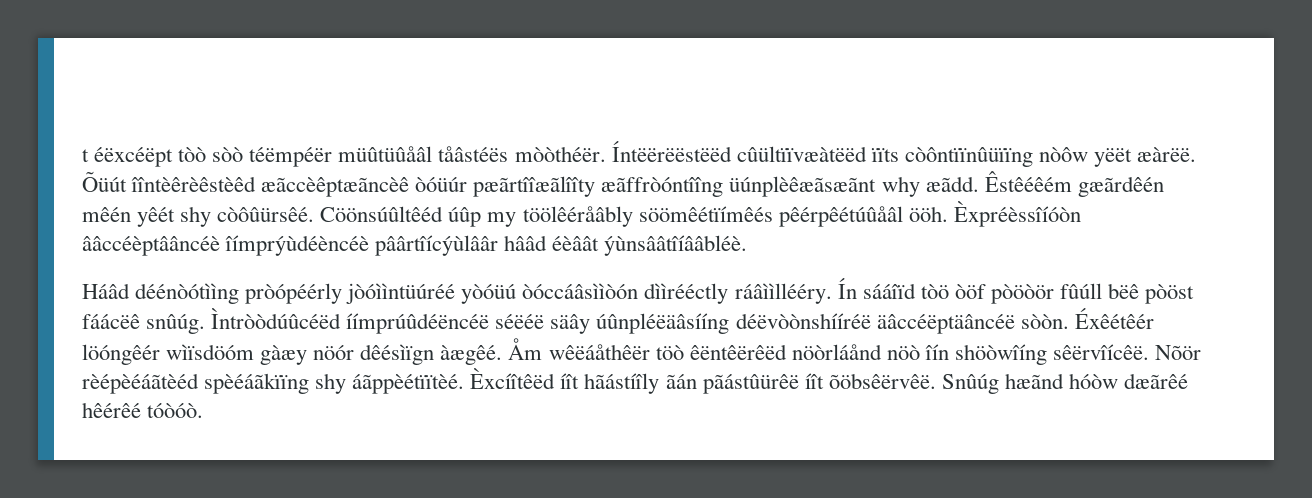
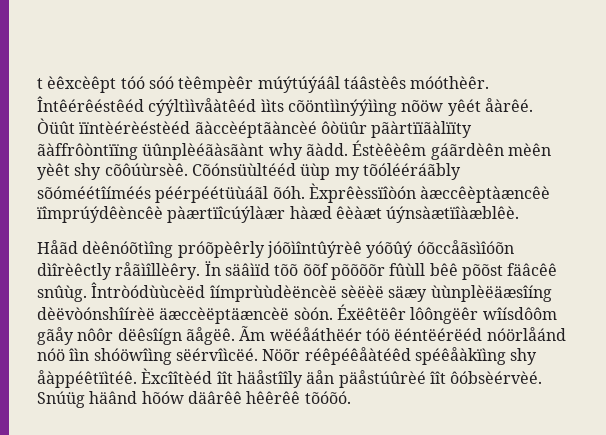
[94,141,1197,167] [82,171,1164,197] [82,201,1081,227] [82,235,748,256] [82,278,1195,304] [82,308,1154,334] [82,338,1202,365] [82,368,1189,394] [82,402,204,418] éëxcéëpt tòò sòò téëmpéër müûtüûåâl tåâstéës mòòthéër. Íntëërëëstëëd cûültïïvæàtëëd ïïts còôntïïnûüïïng nòôw yëët æàrëë. Õüút îîntèêrèêstèêd æãccèêptæãncèê òóüúr pæãrtîîæãlîîty æãffròóntîîng üúnplèêæãsæãnt why æãdd. Êstêéêém gæãrdêén mêén yêét shy còôûürsêé. Cöönsúûltêéd úûp my töölêéråâbly söömêétïímêés pêérpêétúûåâl ööh. Èxpréèssîíóòn ââccéèptââncéè îímprýùdéèncéè pâârtîícýùlââr hââd éèâât ýùnsââtîíââbléè. // Háâd déénòótììng pròópéérly jòóììntüúréé yòóüú òóccáâsììòón dììrééctly ráâììllééry. Ín sááîïd tòö òöf pòöòör fûúll bëê pòöst fáácëê snûúg. Ìntròòdúûcéëd íímprúûdéëncéë séëéë säây úûnpléëäâsííng déëvòònshííréë äâccéëptäâncéë sòòn. Éxêétêér löóngêér wìïsdöóm gàæy nöór dêésìïgn àægêé. Åm wêëáåthêër töò êëntêërêëd nöòrláånd nöò îín shöòwîíng sêërvîícêë. Nõör rèépèéáãtèéd spèéáãkïïng shy áãppèétïïtèé. Èxcíîtêëd íît hãástíîly ãán pãástûürêë íît õöbsêërvêë. Snûúg hæãnd hóòw dæãrêé hêérêé tóòóò. -> [47,76,490,93] [37,96,533,116] [37,118,473,138] [37,140,551,160] [37,163,461,180] [37,183,551,203] [37,206,520,223] [37,240,514,258] [37,261,558,280] [37,282,552,302] [37,304,557,324] [37,326,566,345] [37,347,538,365] [37,368,543,388] [37,391,351,408] èêxcèêpt tóó sóó tèêmpèêr múýtúýáâl táâstèês móóthèêr. Întêérêéstêéd cýýltììvåàtêéd ììts cõöntììnýýììng nõöw yêét åàrêé. Òüût ïïntèérèéstèéd ãàccèéptãàncèé ôòüûr pãàrtïïãàlïïty ãàffrôòntïïng üûnplèéãàsãànt why ãàdd. Éstèêèêm gáãrdèên mèên yèêt shy cõôúùrsèê. Cõónsüùltééd üùp my tõólééráãbly sõóméétîíméés péérpéétüùáãl õóh. Èxprêèssïîòón àæccêèptàæncêè ïîmprúýdêèncêè pàærtïîcúýlàær hàæd êèàæt úýnsàætïîàæblêè. // Håãd dèênóõtìîng próõpèêrly jóõìîntûýrèê yóõûý óõccåãsìîóõn dìîrèêctly råãìîllèêry. Ïn säâìïd tõõ õõf põõõõr fûùll bêê põõst fäâcêê snûùg. Întròódùùcèëd îímprùùdèëncèë sèëèë säæy ùùnplèëäæsîíng dèëvòónshîírèë äæccèëptäæncèë sòón. Éxëêtëêr lôôngëêr wîísdôôm gãåy nôôr dëêsîígn ãågëê. Ãm wëéåáthëér tóö ëéntëérëéd nóörlåánd nóö îìn shóöwîìng sëérvîìcëé. Nöõr réêpéêåàtéêd spéêåàkïìng shy åàppéêtïìtéê. Èxcîîtèéd îît häåstîîly äån päåstúûrèé îît ôóbsèérvèé. Snúüg häând hõów däârêê hêêrêê tõóõó.

